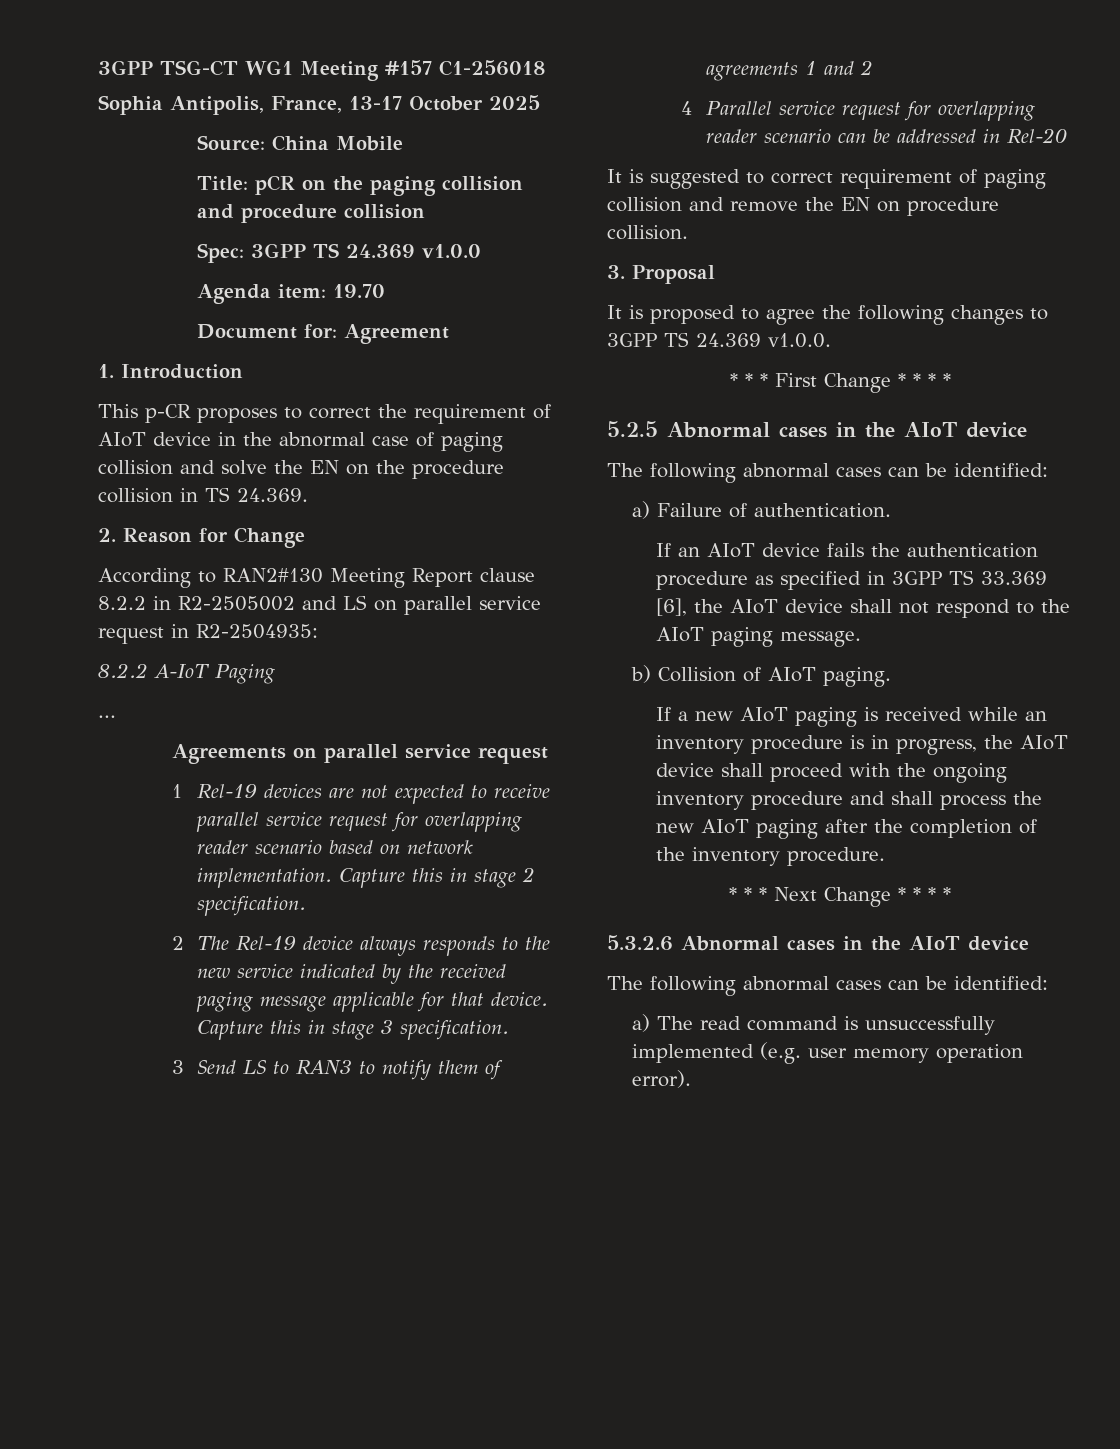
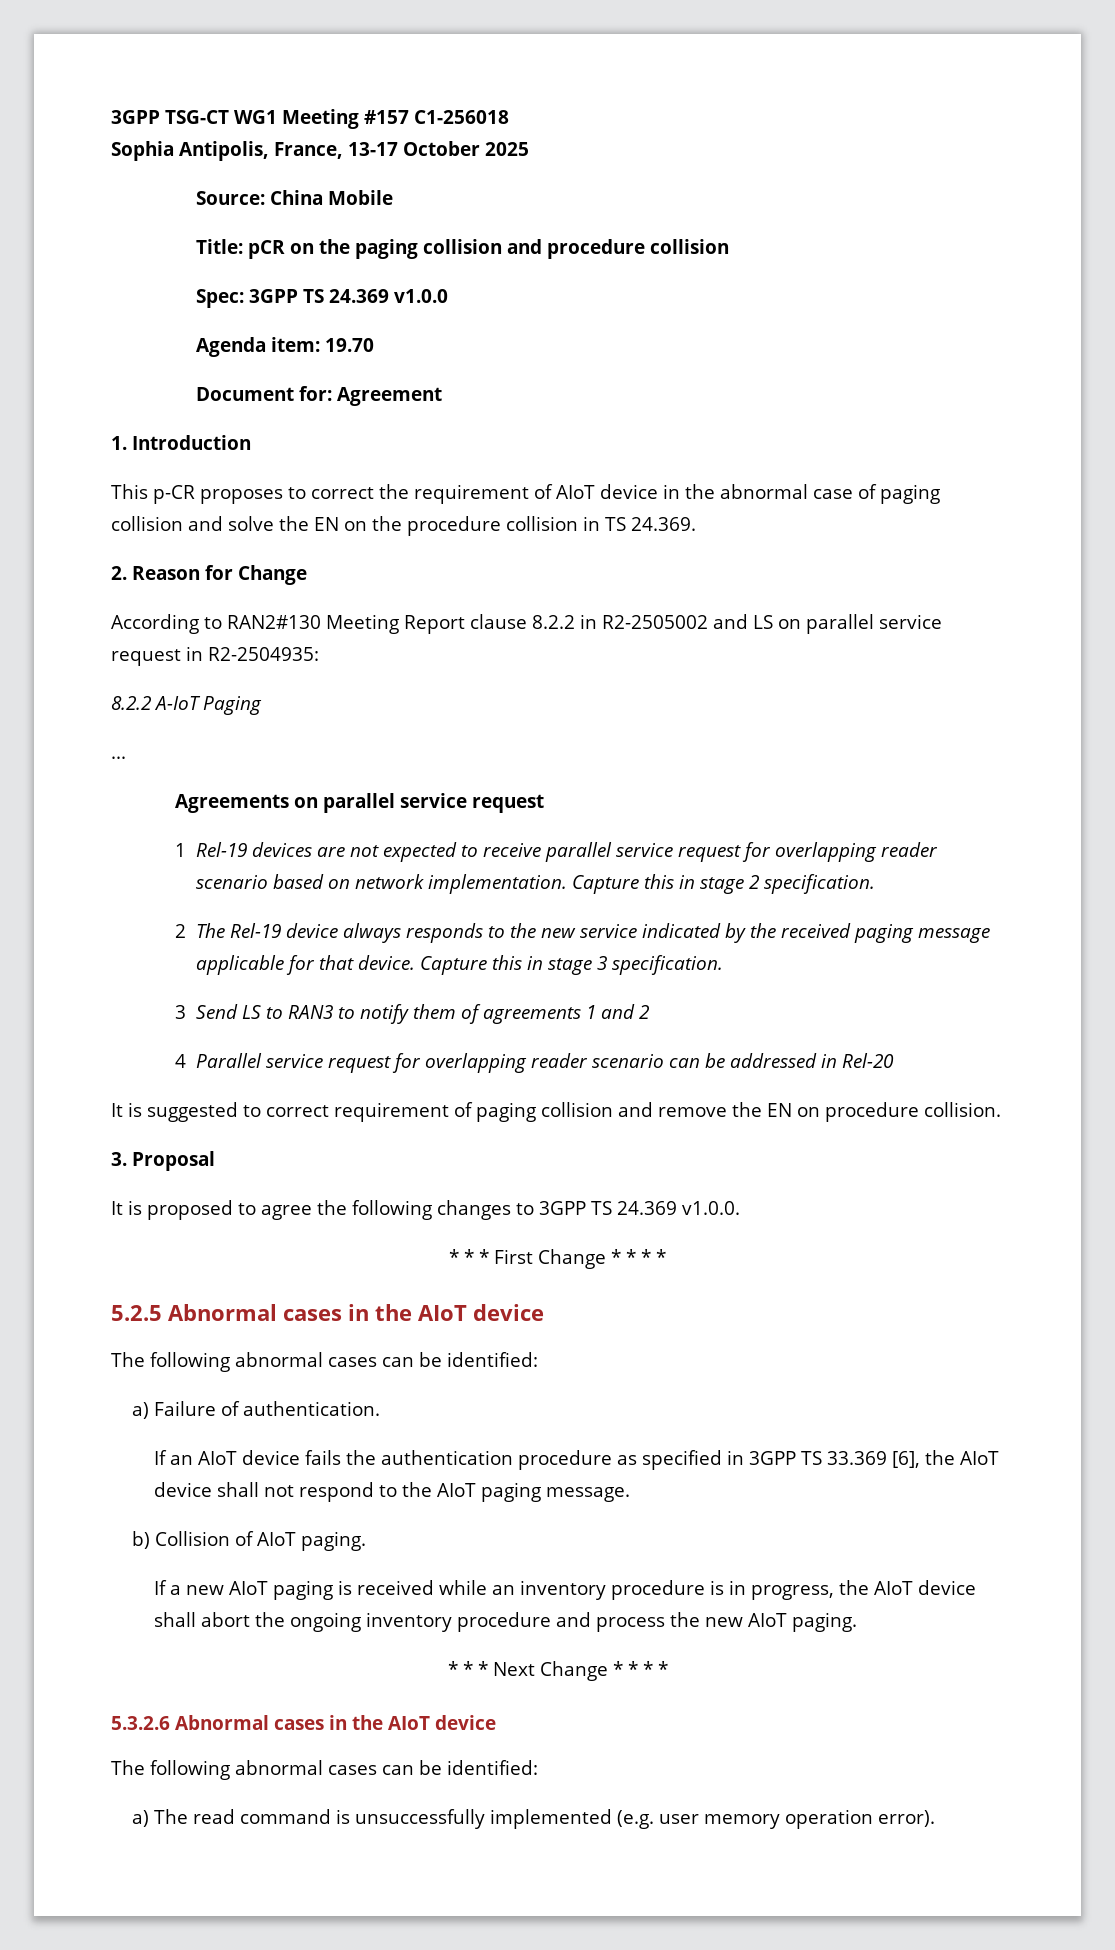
[770,763,892,782] proceed with -> [200,1612,250,1627] abort
[891,791,934,805] shall -> (591, 1619) none
[756,819,1038,839] [656,847,886,866] paging after the completion of the inventory procedure. -> [791,1612,857,1632] paging.

